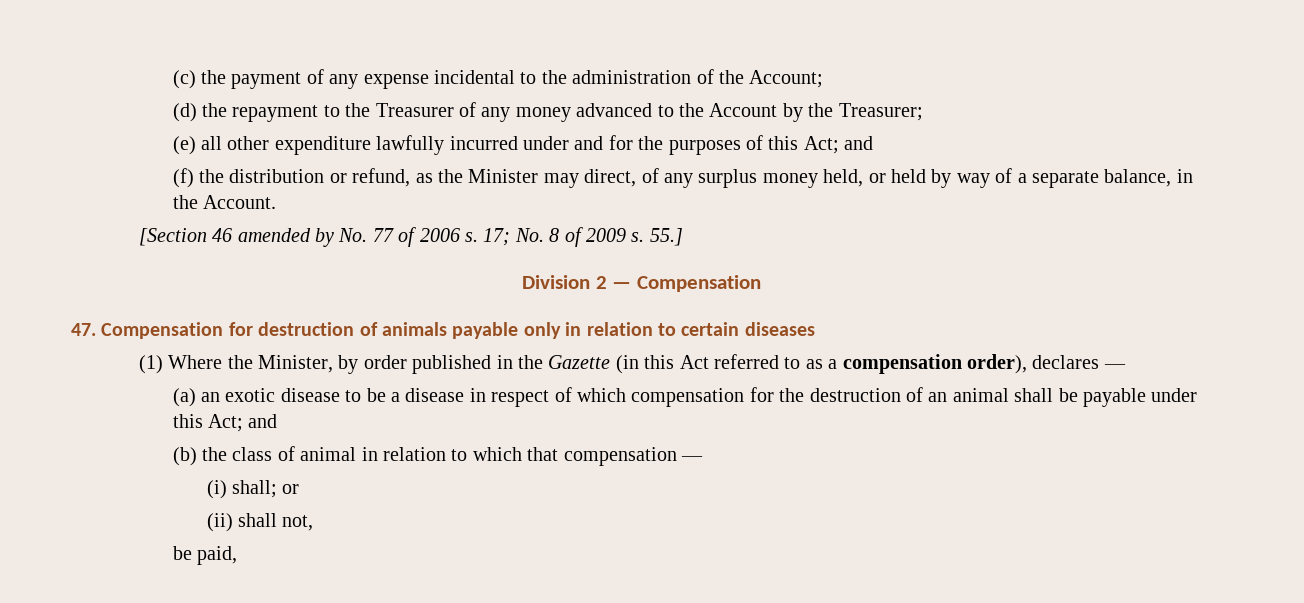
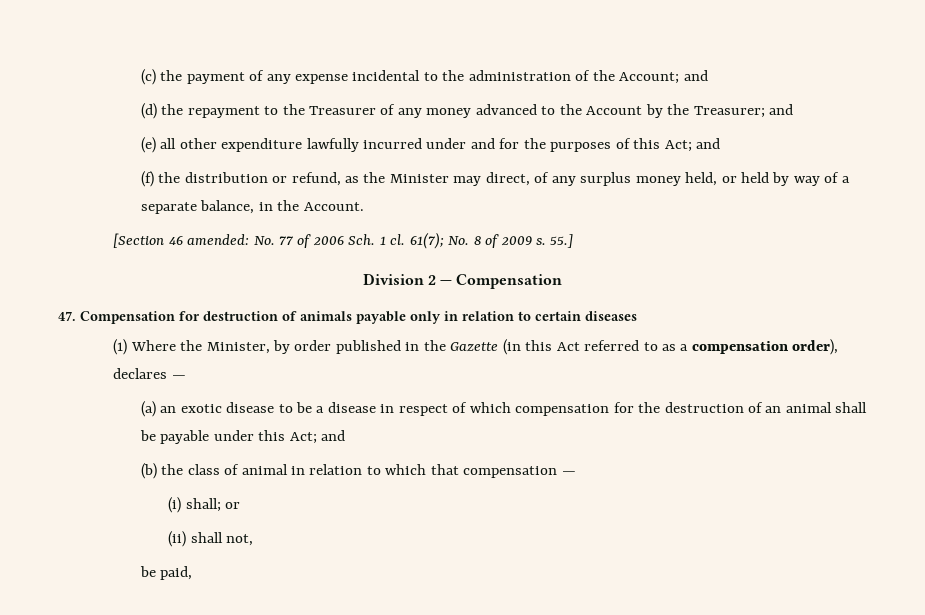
(824, 79) none -> [683,70,708,81] and
(923, 112) none -> [769,104,794,115] and
[237,228,334,247] amended by -> [187,234,250,245] amended:
[464,228,511,246] s. 17; -> [348,232,444,249] Sch. 1 cl. 61(7);

